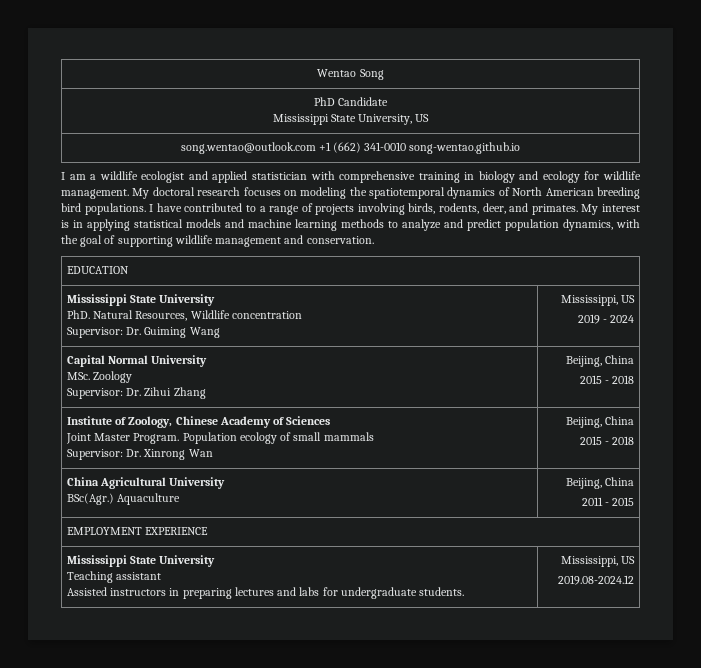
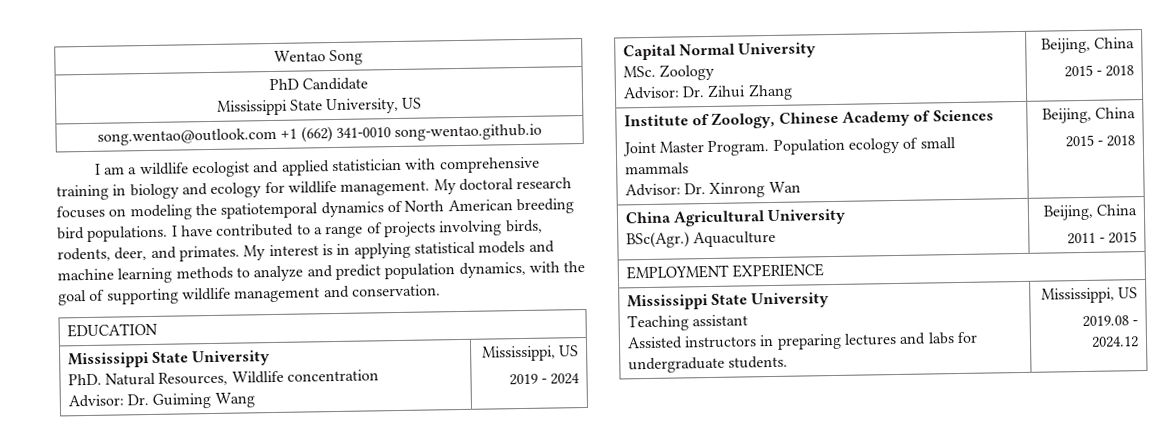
[66,327,123,338] Supervisor: -> [67,394,124,408] Advisor:
[66,388,123,399] Supervisor: -> [622,86,680,100] Advisor:
[66,449,123,460] Supervisor: -> [624,183,681,197] Advisor:
[558,575,635,585] 2019.08-2024.12 -> [1081,315,1139,328] [1091,336,1140,348] 2019.08 - 2024.12

